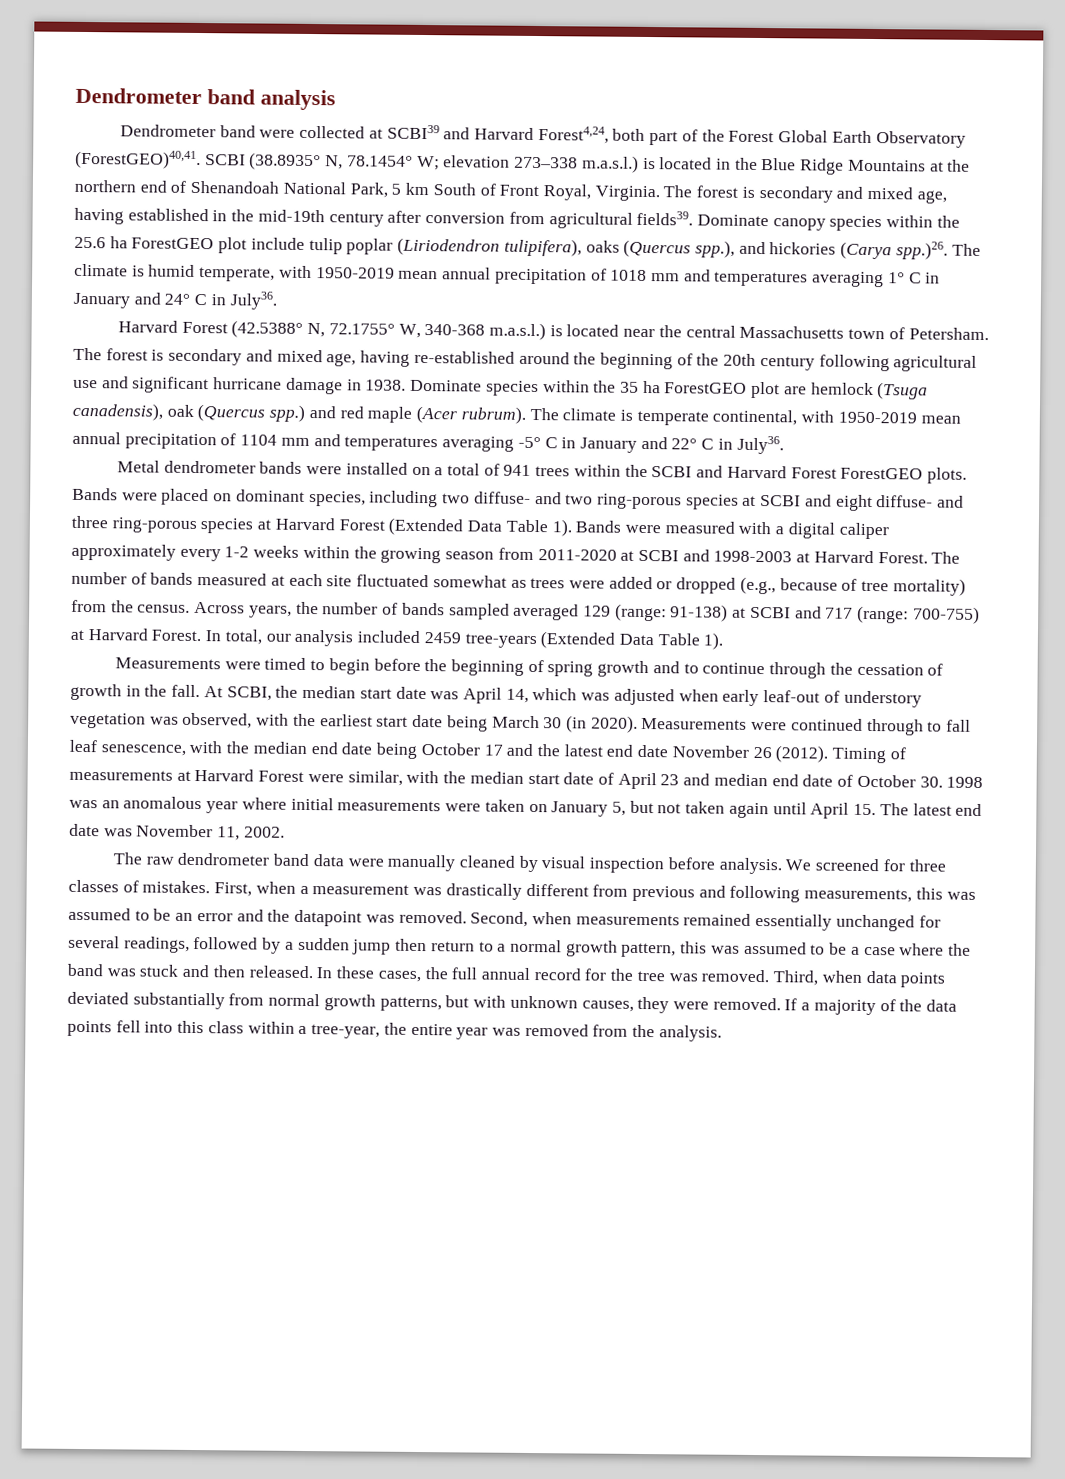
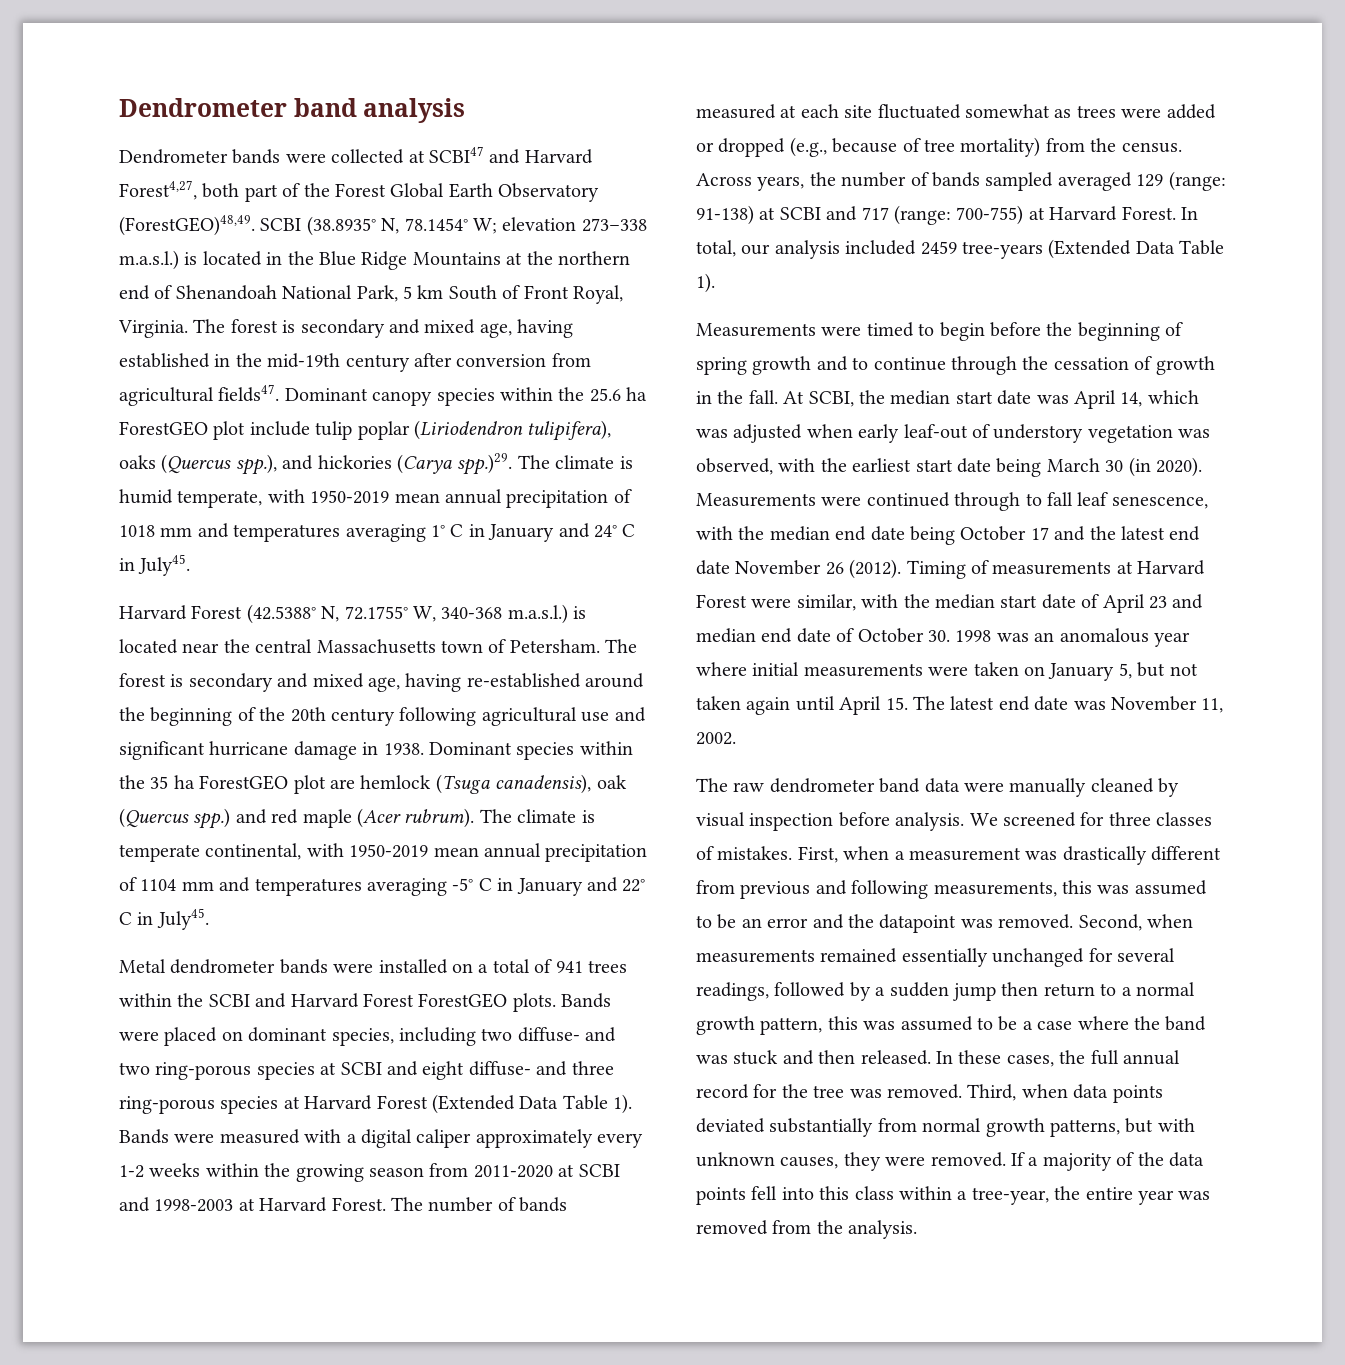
[219,125,256,138] band -> [232,149,281,164] bands
[386,124,609,144] SCBI39 and Harvard Forest4,24, -> [429,146,593,164] [119,180,197,200] SCBI47 and Harvard Forest4,27,
[75,149,201,170] (ForestGEO)40,41. -> [119,215,255,236] (ForestGEO)48,49.
[636,210,769,227] fields39. Dominate -> [218,384,368,402] fields47. Dominant
[895,241,948,260] spp.)26. -> [457,453,513,475] spp.)29.
[229,291,277,310] July36. -> [138,554,191,576] July45.
[410,379,483,392] Dominate -> [429,742,512,755] Dominant
[736,435,784,455] July36. -> [156,908,209,930] July45.

